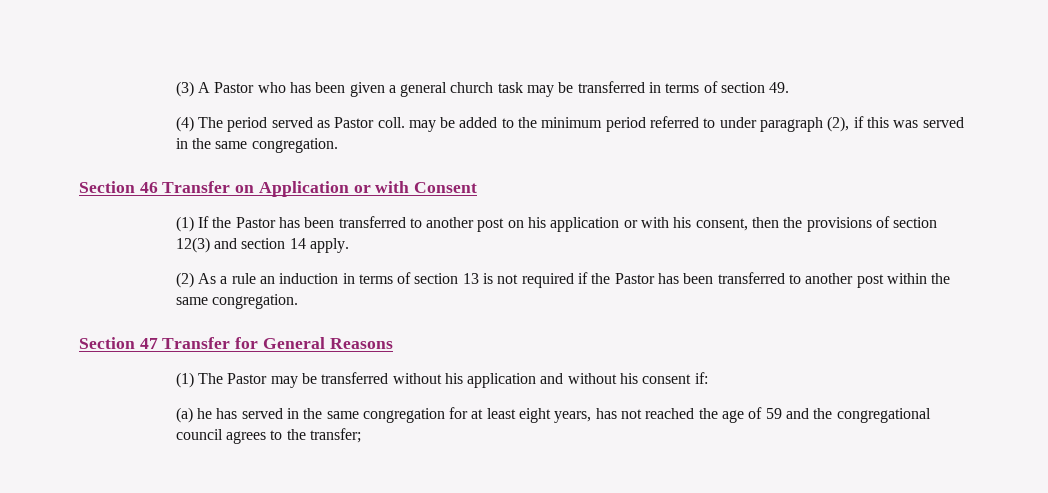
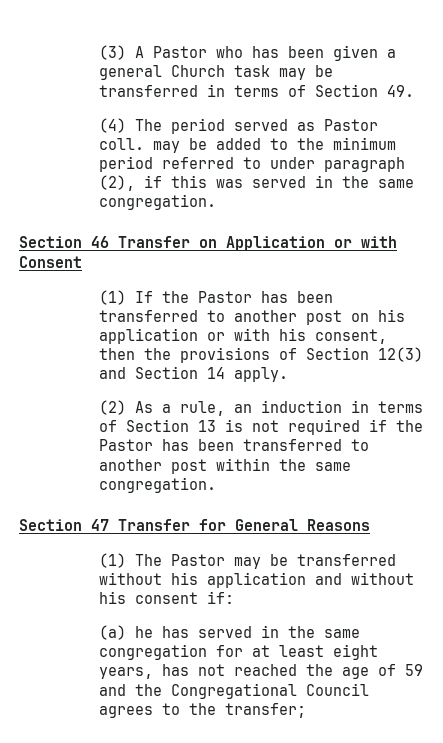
[450,82,494,93] church -> [170,65,225,77] Church
[721,82,766,93] section -> [314,84,378,97] Section
[893,217,938,228] section -> [305,347,369,360] Section
[241,238,286,249] section -> [134,366,198,379] Section
[231,273,256,284] rule -> [179,401,225,416] rule,
[414,273,459,284] section -> [125,419,189,432] Section
[836,408,931,423] [175,429,223,440] congregational council -> [170,683,369,699] Congregational Council

